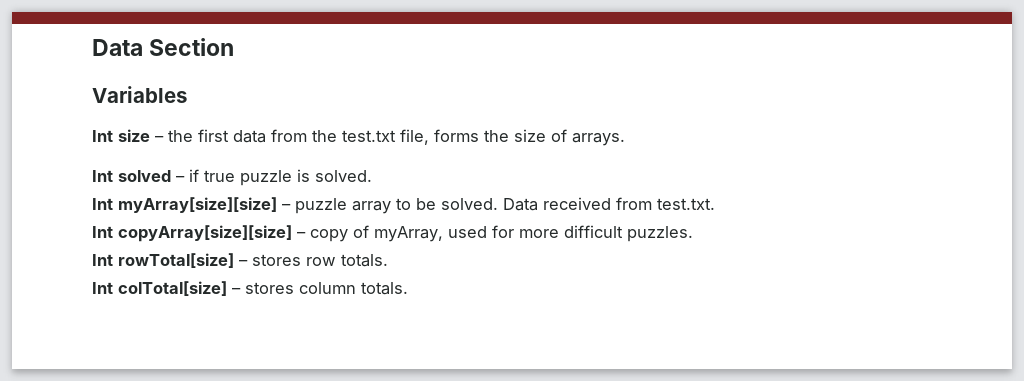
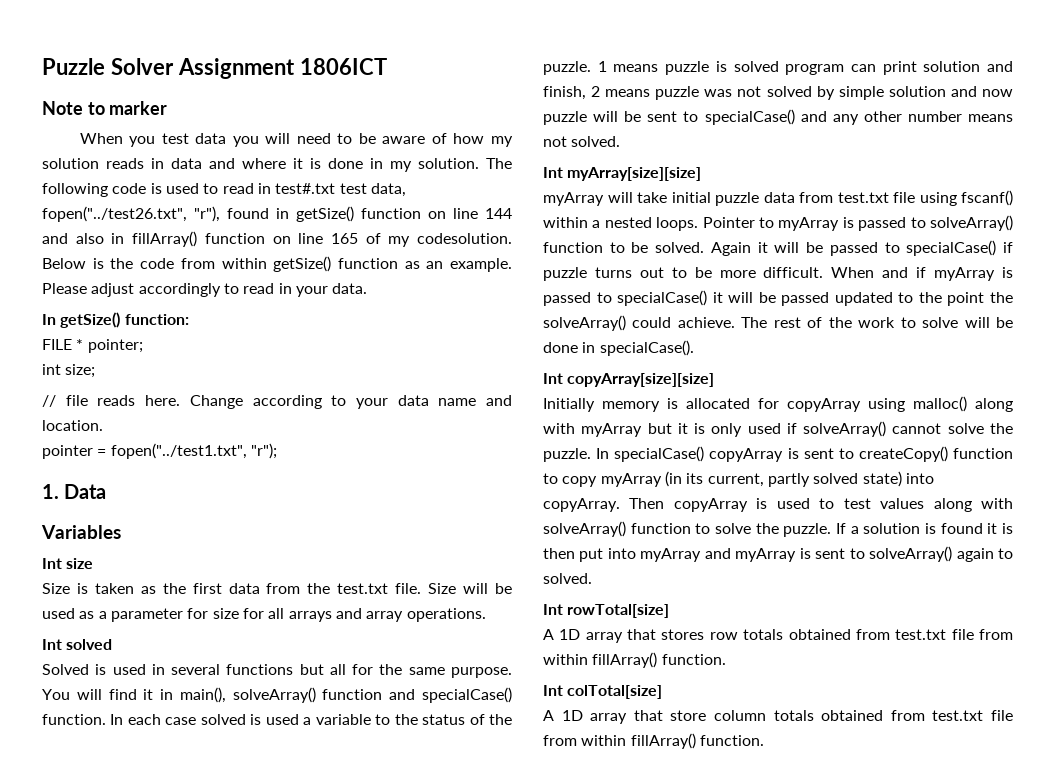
[92,38,235,56] Data Section -> [42,58,387,79] [42,101,168,115] [79,133,513,147] [42,158,512,172] [42,183,406,197] [42,206,512,222] [42,231,512,247] [42,256,512,272] [42,283,368,297] [42,312,189,328] [42,339,143,353] [42,364,96,378] [42,395,512,409] [42,420,103,431] [42,443,277,459] [42,484,107,499] Puzzle Solver Assignment 1806ICT // Note to marker // When you test data you will need to be aware of how my solution reads in data and where it is done in my solution. The following code is used to read in test#.txt test data, fopen("../test26.txt", "r"), found in getSize() function on line 144 and also in fillArray() function on line 165 of my codesolution. Below is the code from within getSize() function as an example. Please adjust accordingly to read in your data. // In getSize() function: // FILE * pointer; // int size; // // file reads here. Change according to your data name and location. // pointer = fopen("../test1.txt", "r"); // 1. Data
[155,136,164,142] – -> [42,583,156,594] // Size is taken as
[400,129,625,146] [92,169,372,186] [92,197,715,214] [92,225,693,242] [92,253,388,268] [92,281,408,296] file, forms the size of arrays. // Int solved – if true puzzle is solved. // Int myArray[size][size] – puzzle array to be solved. Data received from test.txt. // Int copyArray[size][size] – copy of myArray, used for more difficult puzzles. // Int rowTotal[size] – stores row totals. // Int colTotal[size] – stores column totals. -> [395,583,512,594] [42,608,486,622] [42,639,113,650] [42,664,512,678] [42,687,512,703] [42,714,512,725] [543,61,1013,75] [543,86,1013,100] [543,109,1013,125] [543,136,621,147] [543,167,702,181] [543,190,1013,206] [543,215,1013,231] [543,240,1014,256] [543,267,1014,281] [543,290,1014,306] [543,315,1013,331] [543,340,694,356] [543,373,715,387] [543,396,1013,412] [543,421,1013,437] [543,446,1013,462] [543,471,934,487] [543,498,1014,512] [543,521,1014,537] [543,546,1013,562] [543,573,592,584] [543,604,670,618] [543,629,1013,643] [543,652,726,668] [543,685,663,699] [543,710,1014,724] [543,733,764,749] file. Size will be used as a parameter for size for all arrays and array operations. // Int solved // Solved is used in several functions but all for the same purpose. You will find it in main(), solveArray() function and specialCase() function. In each case solved is used a variable to the status of the puzzle. 1 means puzzle is solved program can print solution and finish, 2 means puzzle was not solved by simple solution and now puzzle will be sent to specialCase() and any other number means not solved. // Int myArray[size][size] // myArray will take initial puzzle data from test.txt file using fscanf() within a nested loops. Pointer to myArray is passed to solveArray() function to be solved. Again it will be passed to specialCase() if puzzle turns out to be more difficult. When and if myArray is passed to specialCase() it will be passed updated to the point the solveArray() could achieve. The rest of the work to solve will be done in specialCase(). // Int copyArray[size][size] // Initially memory is allocated for copyArray using malloc() along with myArray but it is only used if solveArray() cannot solve the puzzle. In specialCase() copyArray is sent to createCopy() function to copy myArray (in its current, partly solved state) into copyArray. Then copyArray is used to test values along with solveArray() function to solve the puzzle. If a solution is found it is then put into myArray and myArray is sent to solveArray() again to solved. // Int rowTotal[size] // A 1D array that stores row totals obtained from test.txt file from within fillArray() function. // Int colTotal[size] // A 1D array that store column totals obtained from test.txt file from within fillArray() function.

